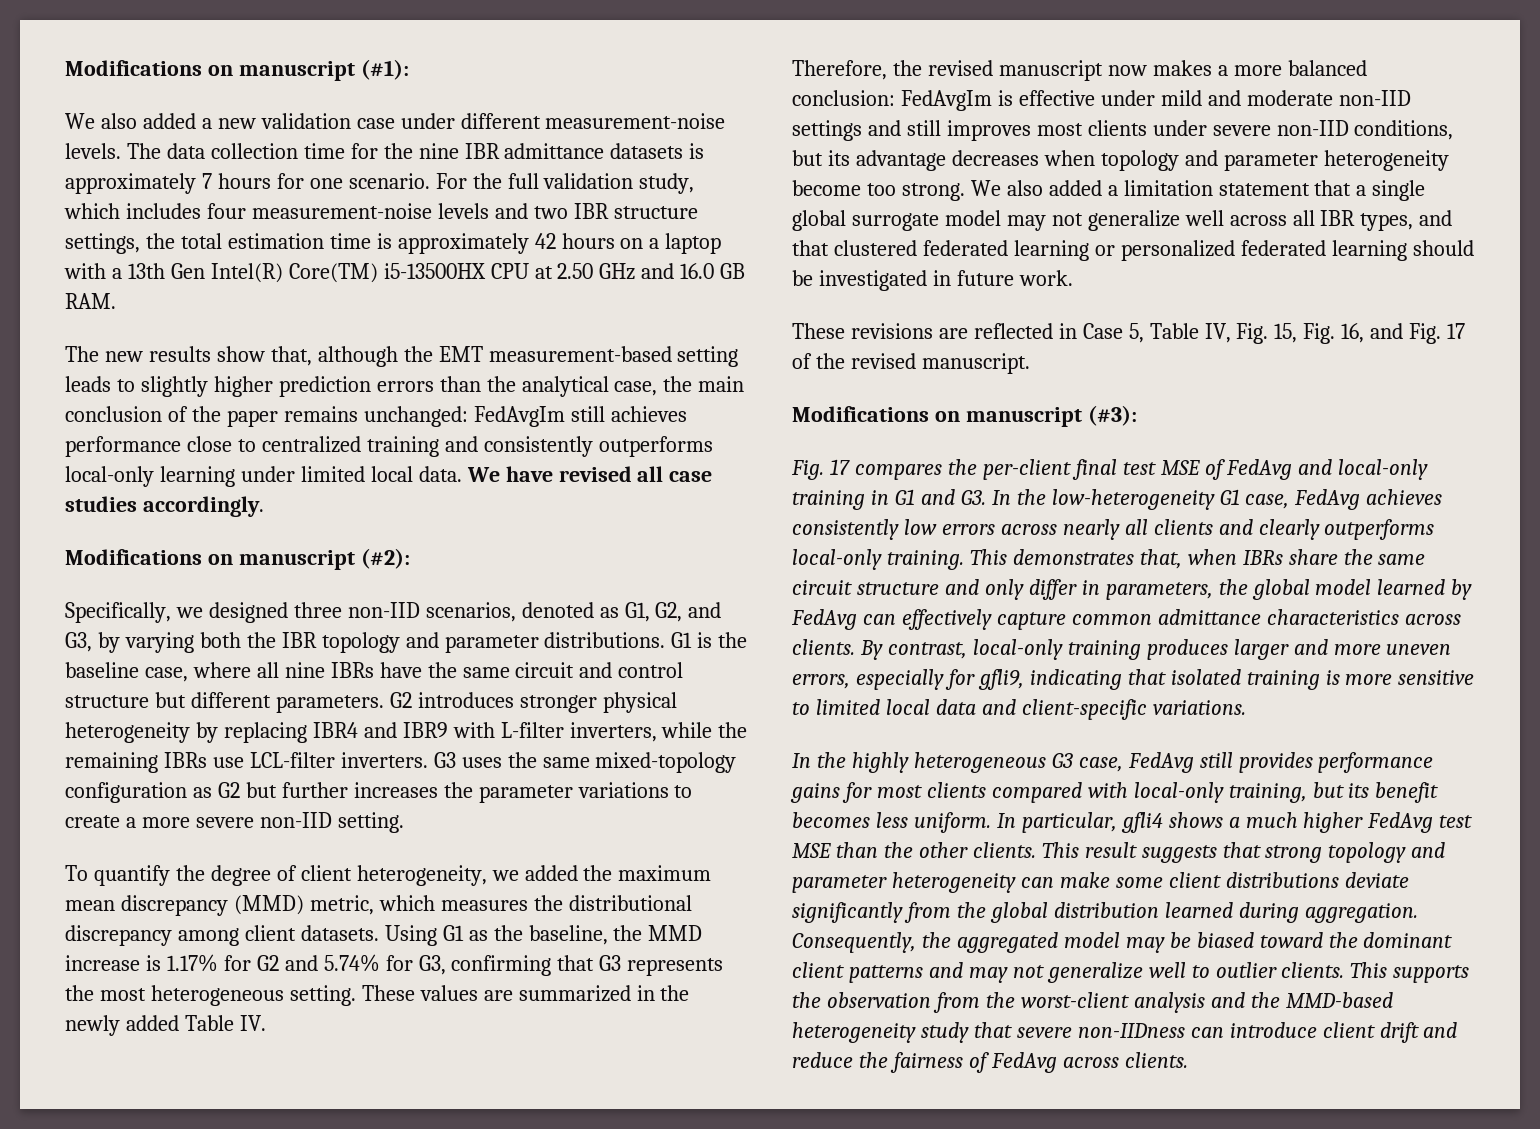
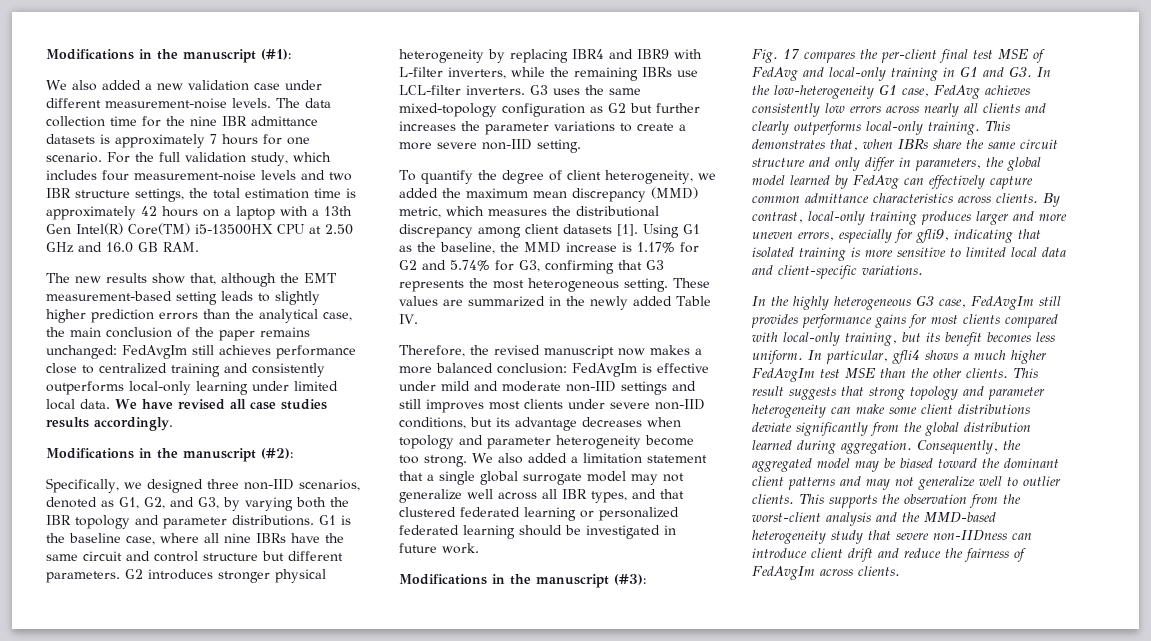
[65,60,233,76] Modifications on -> [46,49,178,60] Modifications in the
(137, 504) none -> [46,417,89,428] results
[207,554,233,565] on -> [139,448,178,459] in the
[300,925,379,941] datasets. -> [563,224,638,236] datasets [1].
[792,323,1466,344] [792,353,1030,374] [792,406,960,422] These revisions are reflected in Case 5, Table IV, Fig. 15, Fig. 16, and Fig. 17 of the revised manuscript. // Modifications on -> [399,574,531,585] Modifications in the
[1127,752,1194,773] FedAvg -> [971,296,1034,310] FedAvgIm
[1367,812,1434,833] FedAvg -> [752,368,815,382] FedAvgIm
[990,1052,1057,1073] FedAvg -> [752,566,815,580] FedAvgIm

